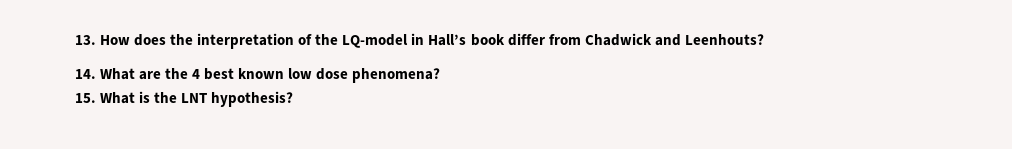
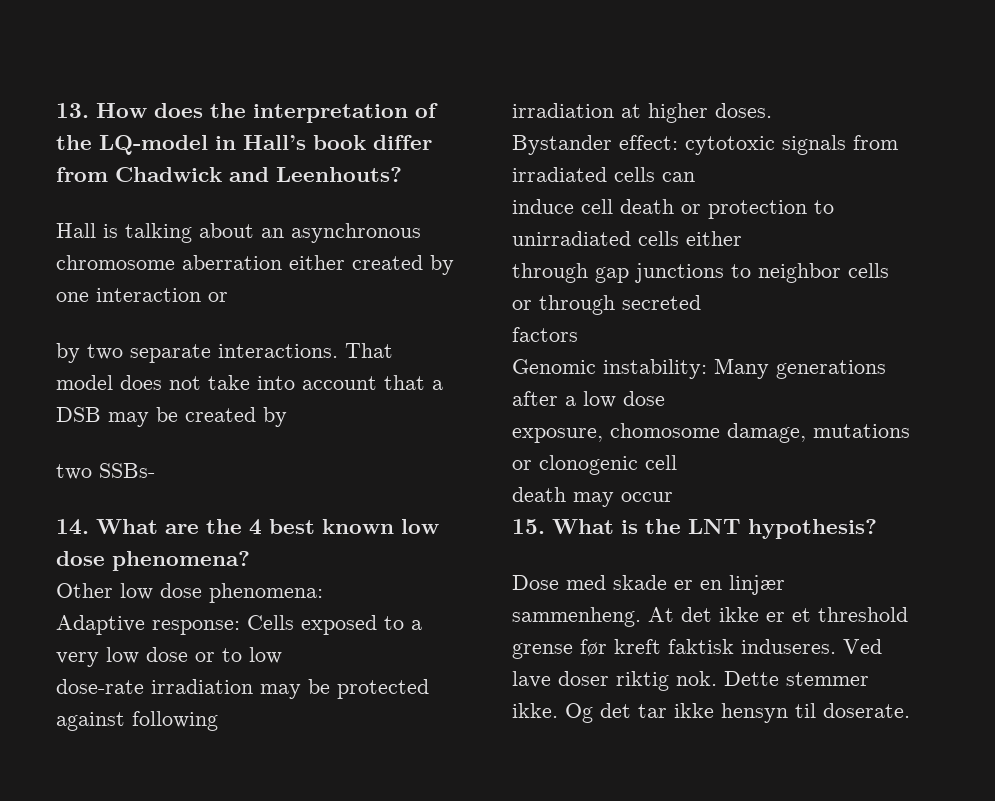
(764, 39) none -> [56,223,421,243] [56,255,454,275] [56,288,228,302] [56,343,393,363] [56,375,443,390] [56,407,287,427] [56,463,155,480] // Hall is talking about an asynchronous chromosome aberration either created by one interaction or // by two separate interactions. That model does not take into account that a DSB may be created by // two SSBs-
(441, 75) none -> [56,583,323,603] [56,615,422,635] [56,647,282,667] [56,679,429,699] [56,711,218,731] [512,103,772,123] [512,135,898,155] [512,167,695,182] [512,199,834,219] [512,231,742,246] [512,263,889,283] [512,295,701,315] [512,327,578,342] [512,358,886,379] [512,391,665,408] [512,423,910,443] [512,455,677,475] [512,487,673,507] // Other low dose phenomena: // Adaptive response: Cells exposed to a very low dose or to low // dose-rate irradiation may be protected against following // irradiation at higher doses. // Bystander effect: cytotoxic signals from irradiated cells can // induce cell death or protection to unirradiated cells either // through gap junctions to neighbor cells or through secreted // factors // Genomic instability: Many generations after a low dose // exposure, chomosome damage, mutations or clonogenic cell // death may occur
(294, 99) none -> [512,575,785,595] [512,607,908,627] [512,639,882,659] [512,671,869,691] [512,703,910,723] // Dose med skade er en linjær sammenheng. At det ikke er et threshold grense før kreft faktisk induseres. Ved lave doser riktig nok. Dette stemmer ikke. Og det tar ikke hensyn til doserate.

